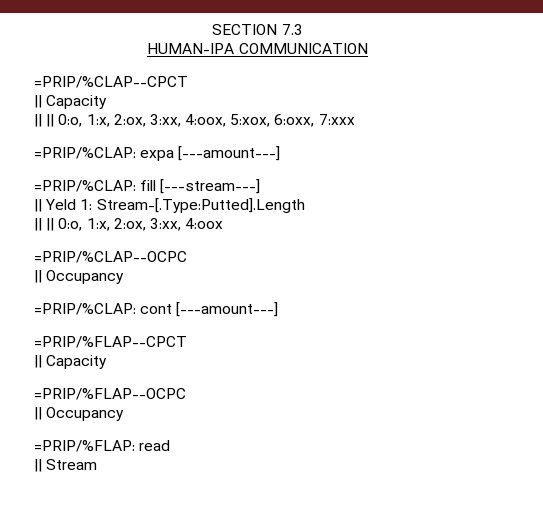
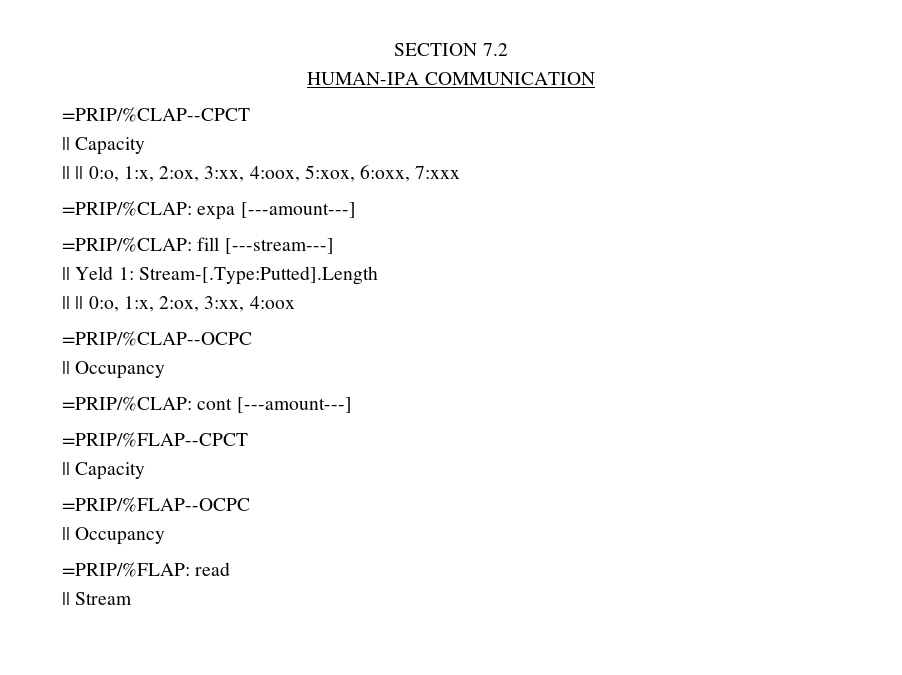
[281,24,303,35] 7.3 -> [482,43,508,56] 7.2

